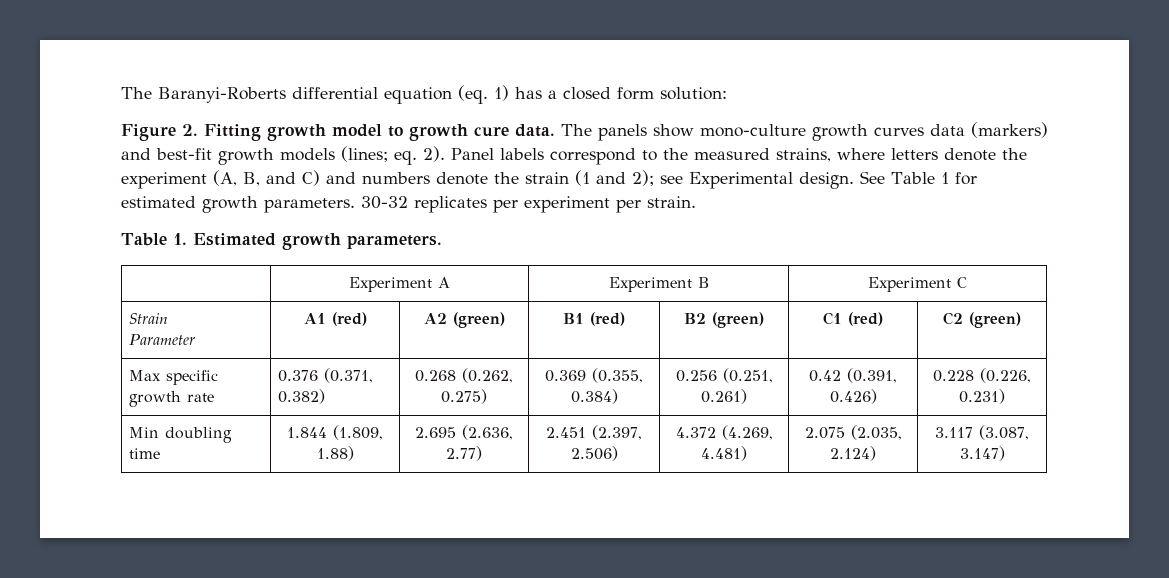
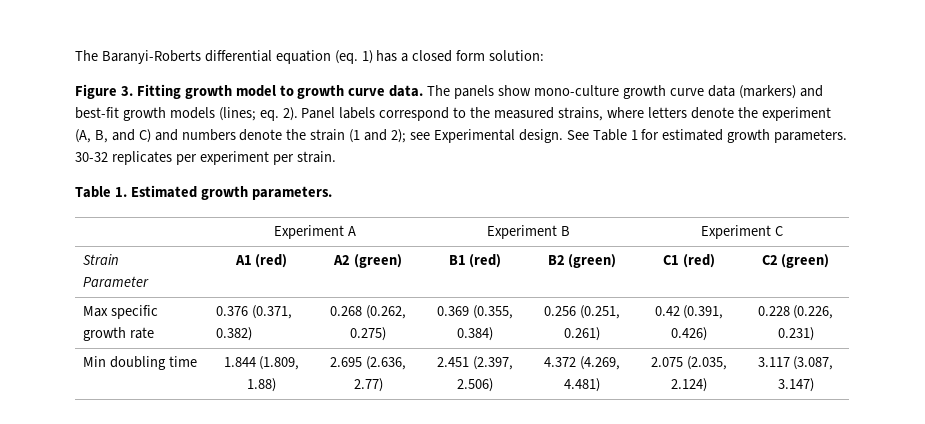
[182,124,198,136] 2. -> [120,86,133,96] 3.
[474,126,509,137] cure -> [348,88,386,96] curve
[874,127,924,136] curves -> [669,88,704,96] curve

